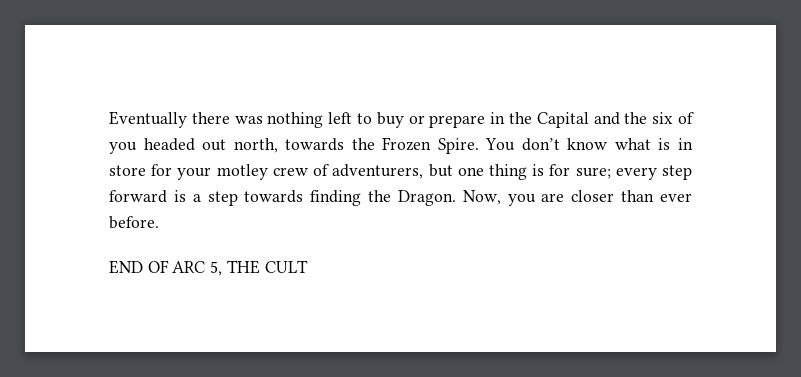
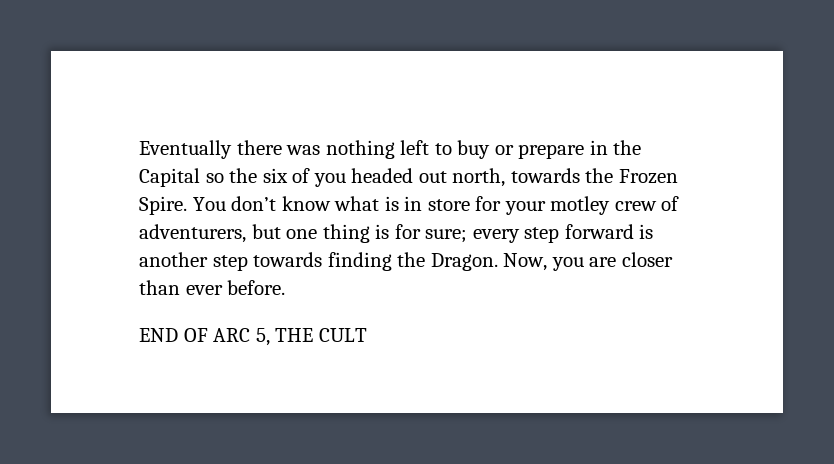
[593,112,620,125] and -> [205,173,224,183] so
[192,194,201,202] a -> [139,252,208,267] another

